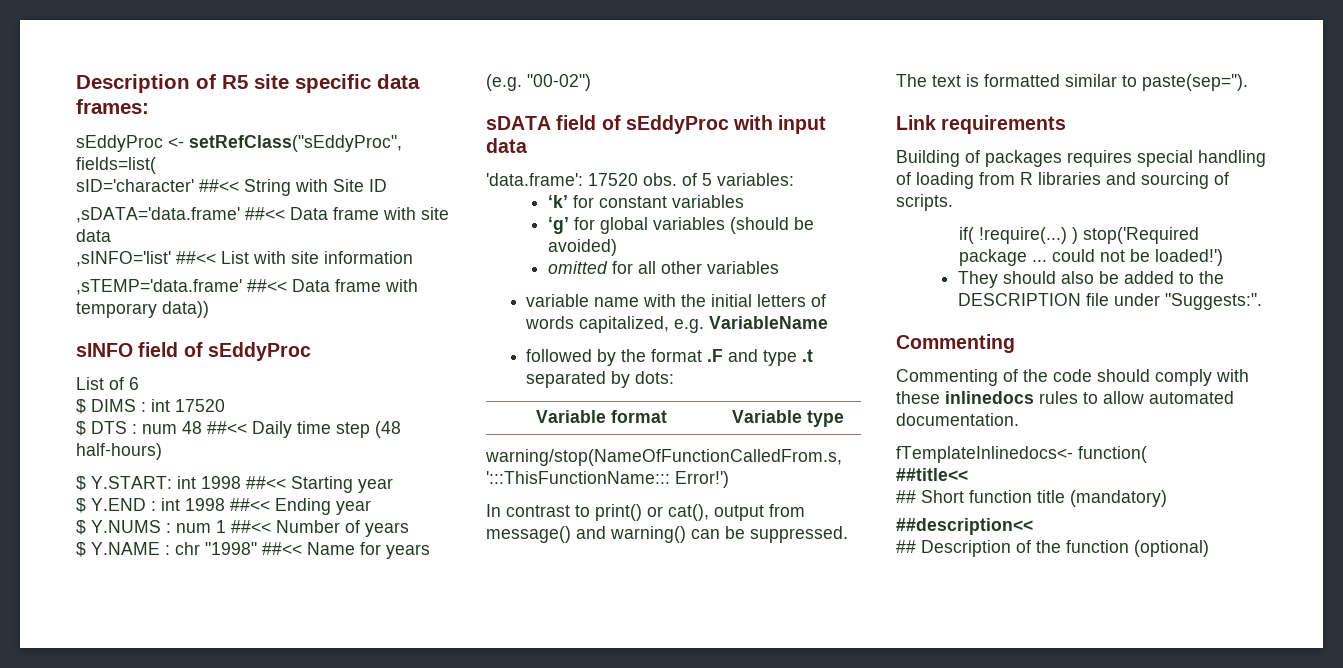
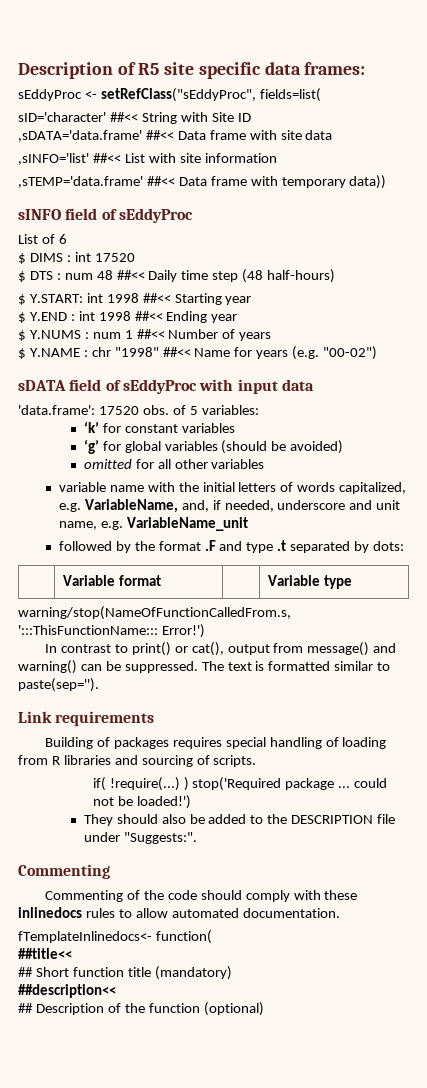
[709,316,829,329] VariableName -> [84,499,401,513] [58,517,248,531] VariableName, and, if needed, underscore and unit name, e.g. VariableName_unit

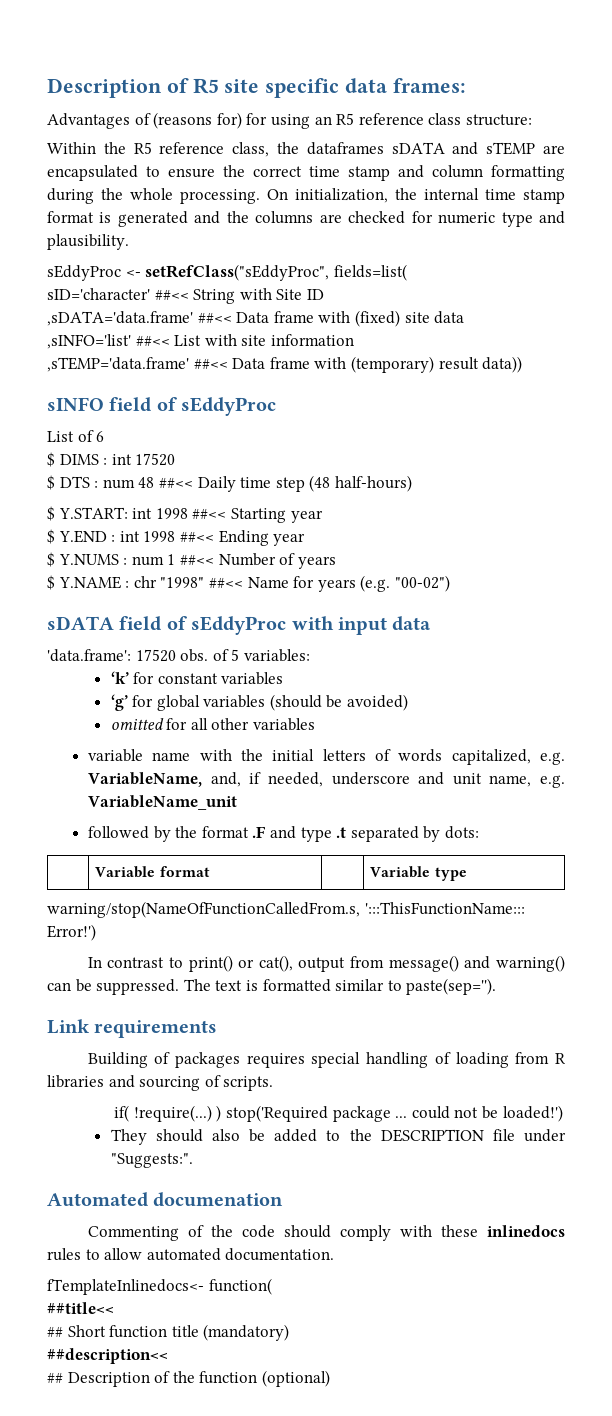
(366, 68) none -> [47,112,532,129] [47,142,565,157] [47,165,565,181] [47,188,565,204] [47,211,565,227] [47,234,129,250] // Advantages of (reasons for) for using an R5 reference class structure: // Within the R5 reference class, the dataframes sDATA and sTEMP are encapsulated to ensure the correct time stamp and column formatting during the whole processing. On initialization, the internal time stamp format is generated and the columns are checked for numeric type and plausibility.
(277, 135) none -> [354,310,400,327] (fixed)
[281,177,346,188] temporary -> [350,356,479,373] (temporary) result
[18,864,110,879] Commenting -> [47,1192,284,1207] Automated documenation

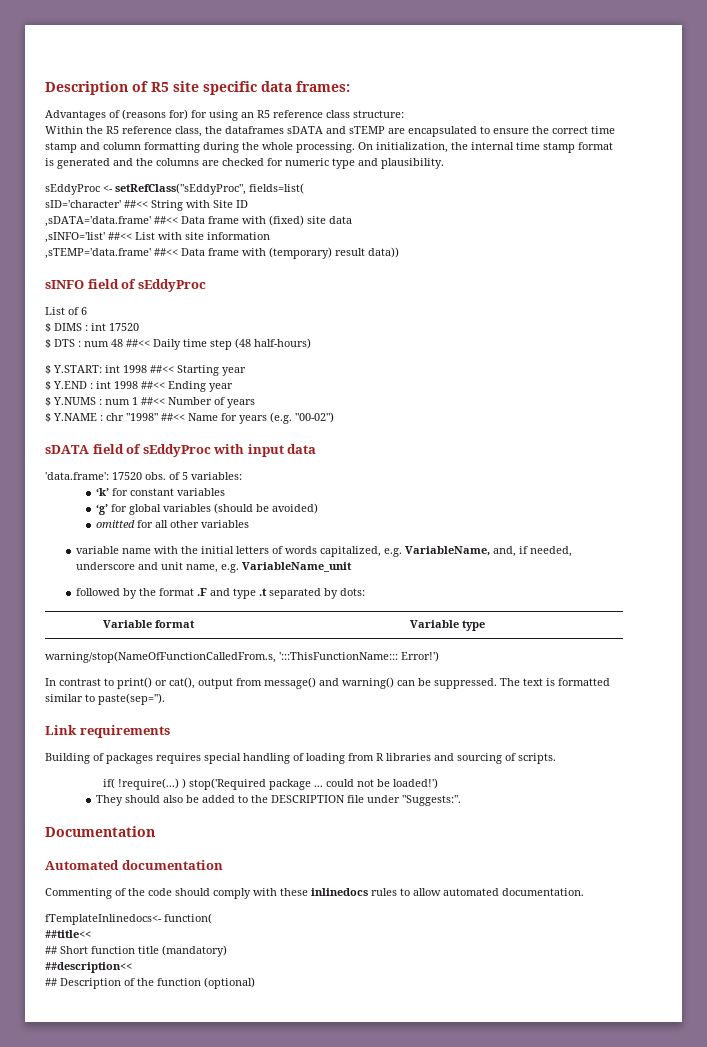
(193, 1160) none -> [45,826,155,837] // Documentation
[153,1192,284,1207] documenation -> [121,860,223,870] documentation

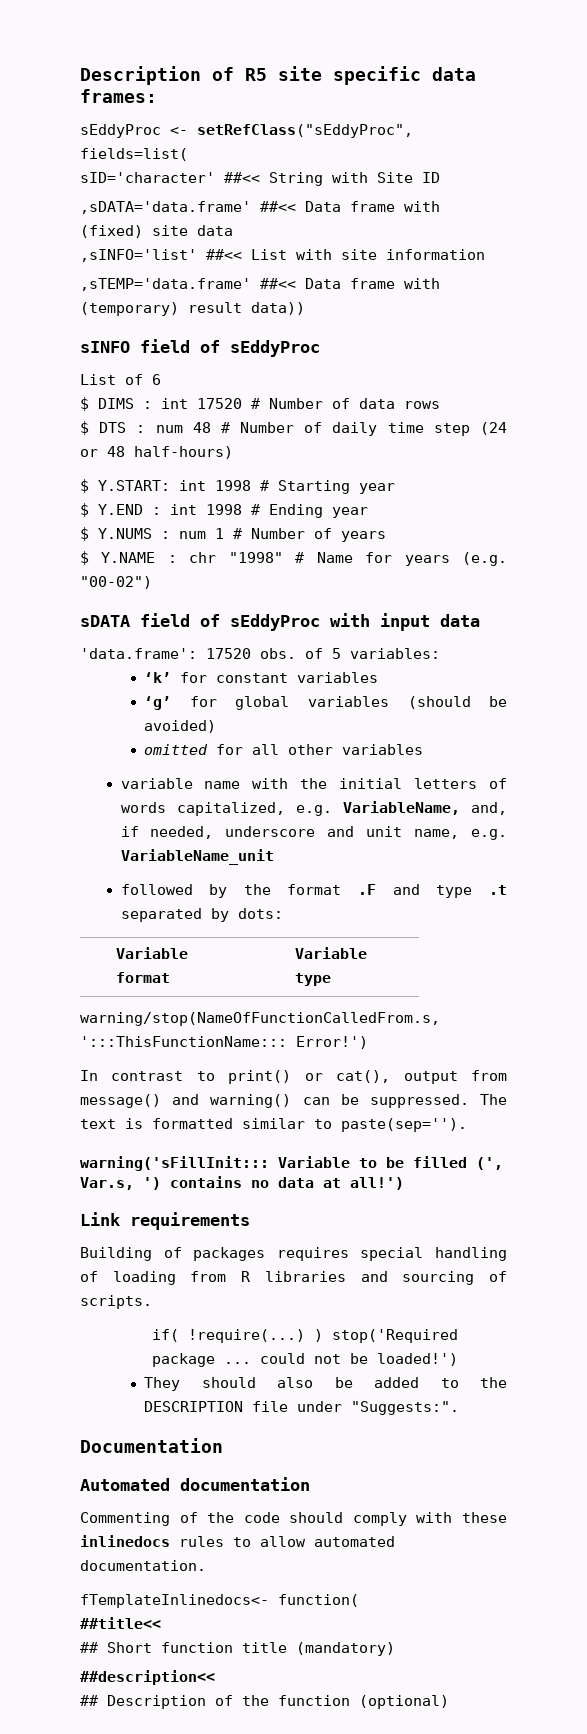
[45,109,404,121] [45,126,615,137] [45,142,613,153] [45,158,444,169] // Advantages of (reasons for) for using an R5 reference class structure: // Within the R5 reference class, the dataframes sDATA and sTEMP are encapsulated to ensure the correct time stamp and column formatting during the whole processing. On initialization, the internal time stamp format is generated and the columns are checked for numeric type and plausibility. -> (157, 96) none
(139, 327) none -> [251,398,440,409] # Number of data rows
[126,338,251,350] ##<< Daily time step (48 -> [220,422,508,436] [80,446,125,457] # Number of daily time step (24 or 48
[150,365,174,373] ##<< -> [260,480,269,491] #
[141,381,165,389] ##<< -> [251,504,260,515] #
[141,397,165,405] ##<< -> [233,528,242,539] #
[161,413,185,421] ##<< -> [295,552,305,563] #
(165, 699) none -> [80,1156,503,1171] [80,1176,404,1190] // warning('sFillInit::: Variable to be filled (', Var.s, ') contains no data at all!')

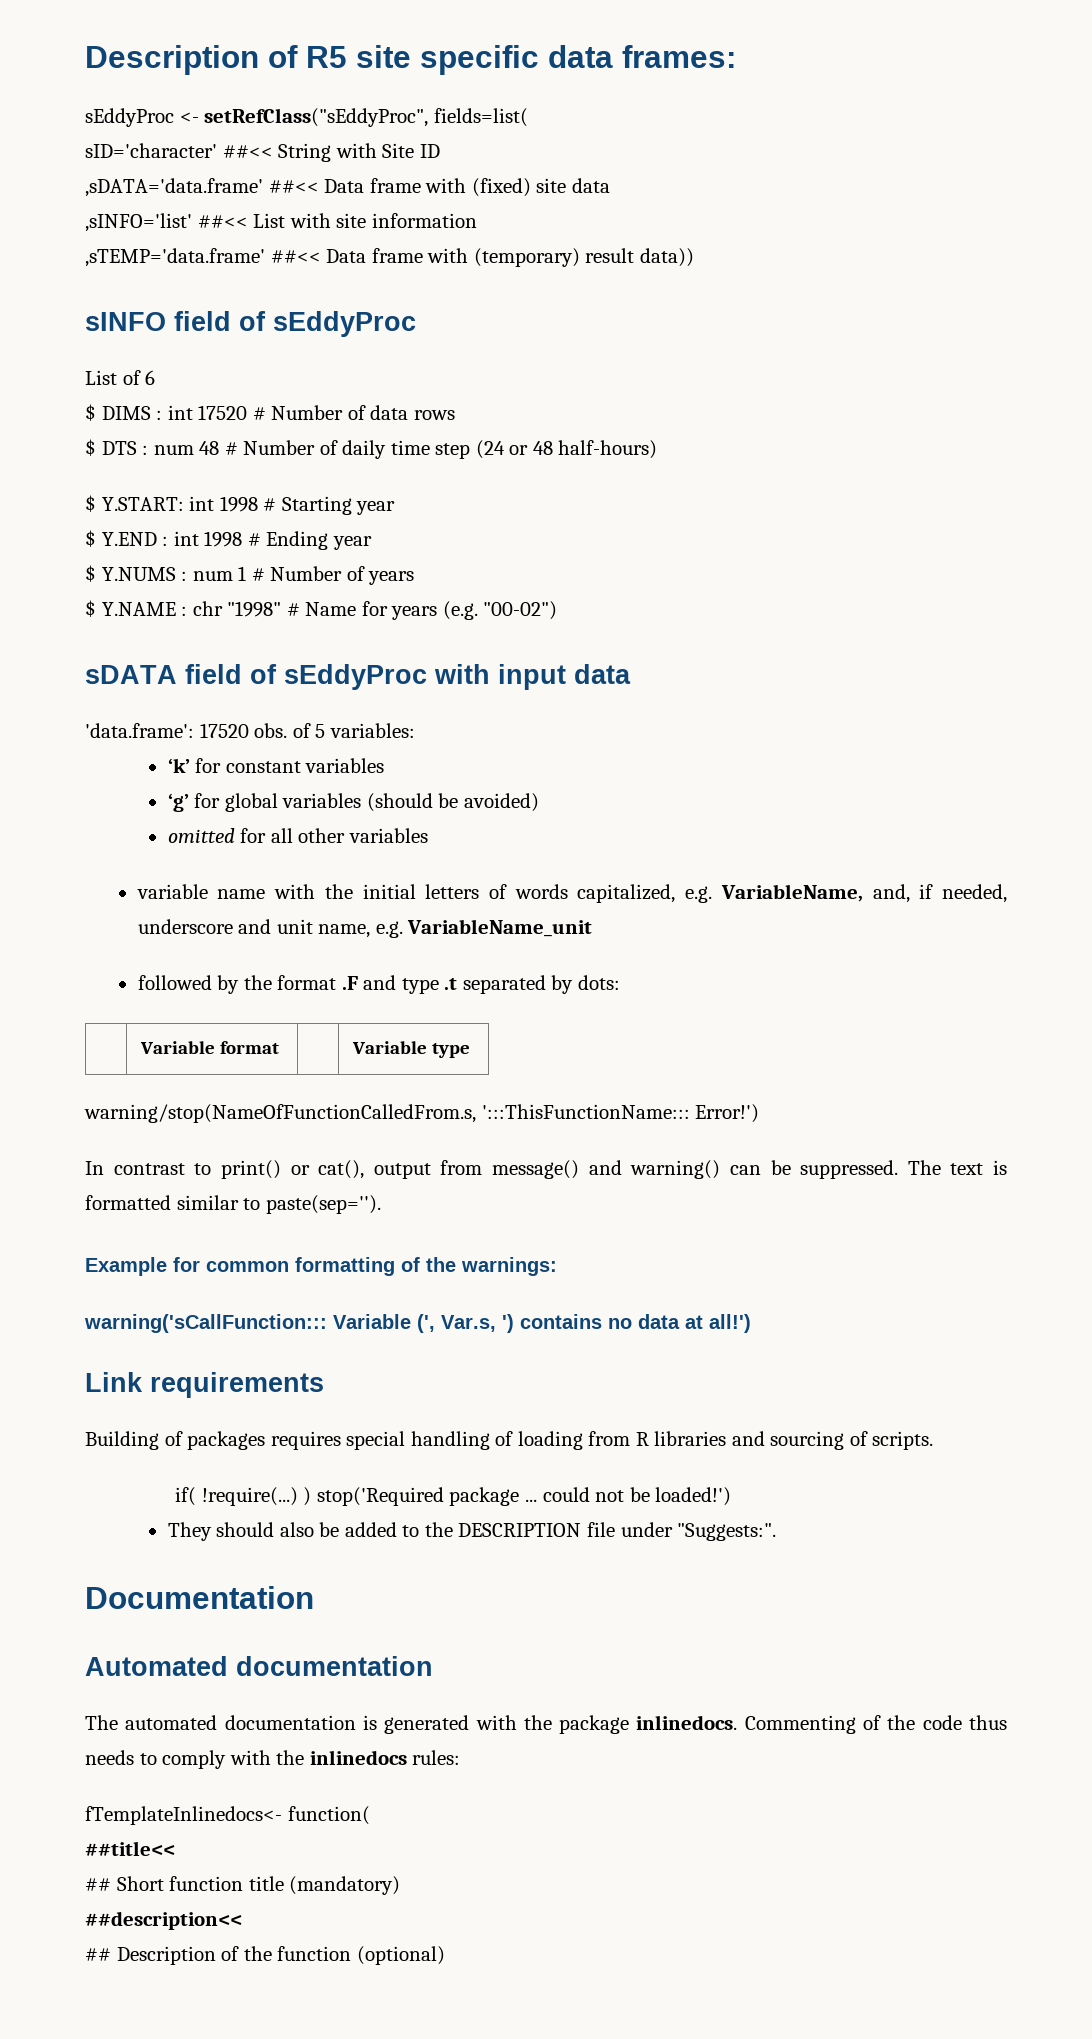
[80,1156,467,1171] warning('sFillInit::: Variable to be filled -> [85,1257,557,1276] [84,1314,411,1333] Example for common formatting of the warnings: // warning('sCallFunction::: Variable
[80,1512,507,1526] [80,1535,395,1547] [80,1560,206,1571] Commenting of the code should comply with these inlinedocs rules to allow automated documentation. -> [85,1715,1007,1734] [85,1750,461,1769] The automated documentation is generated with the package inlinedocs. Commenting of the code thus needs to comply with the inlinedocs rules:

